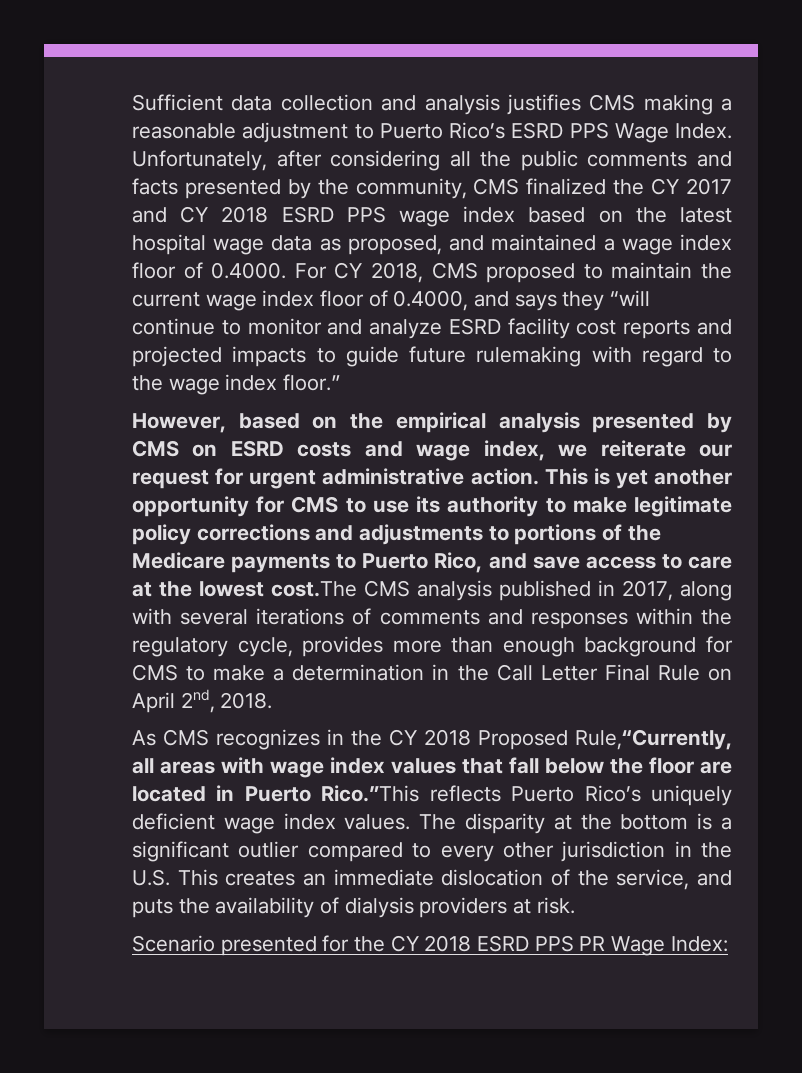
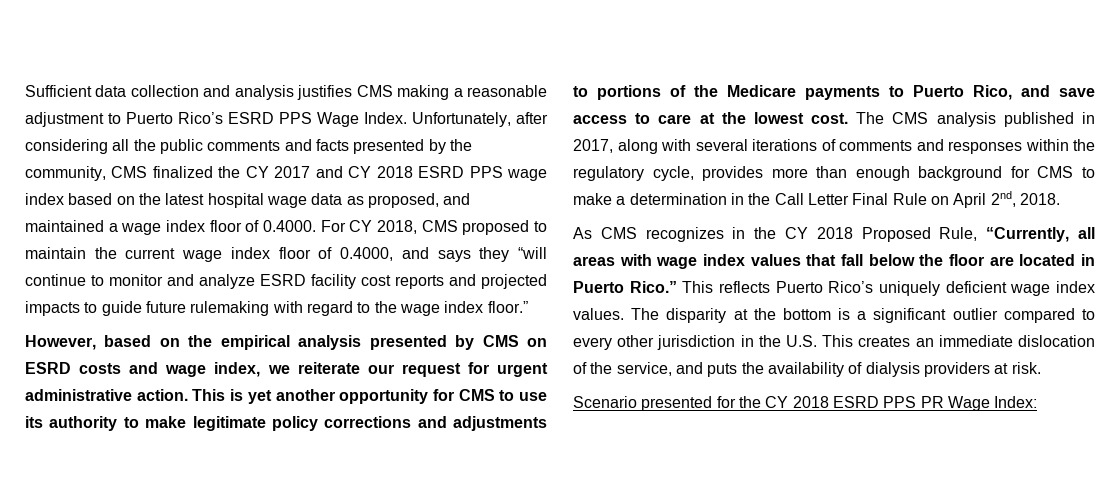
[271,581,357,597] cost.The -> [811,112,885,124] cost. The
[575,729,732,750] Rule,“Currently, -> [939,227,1070,242] Rule, “Currently,
[321,785,420,802] Rico.”This -> [629,281,714,293] Rico.” This

